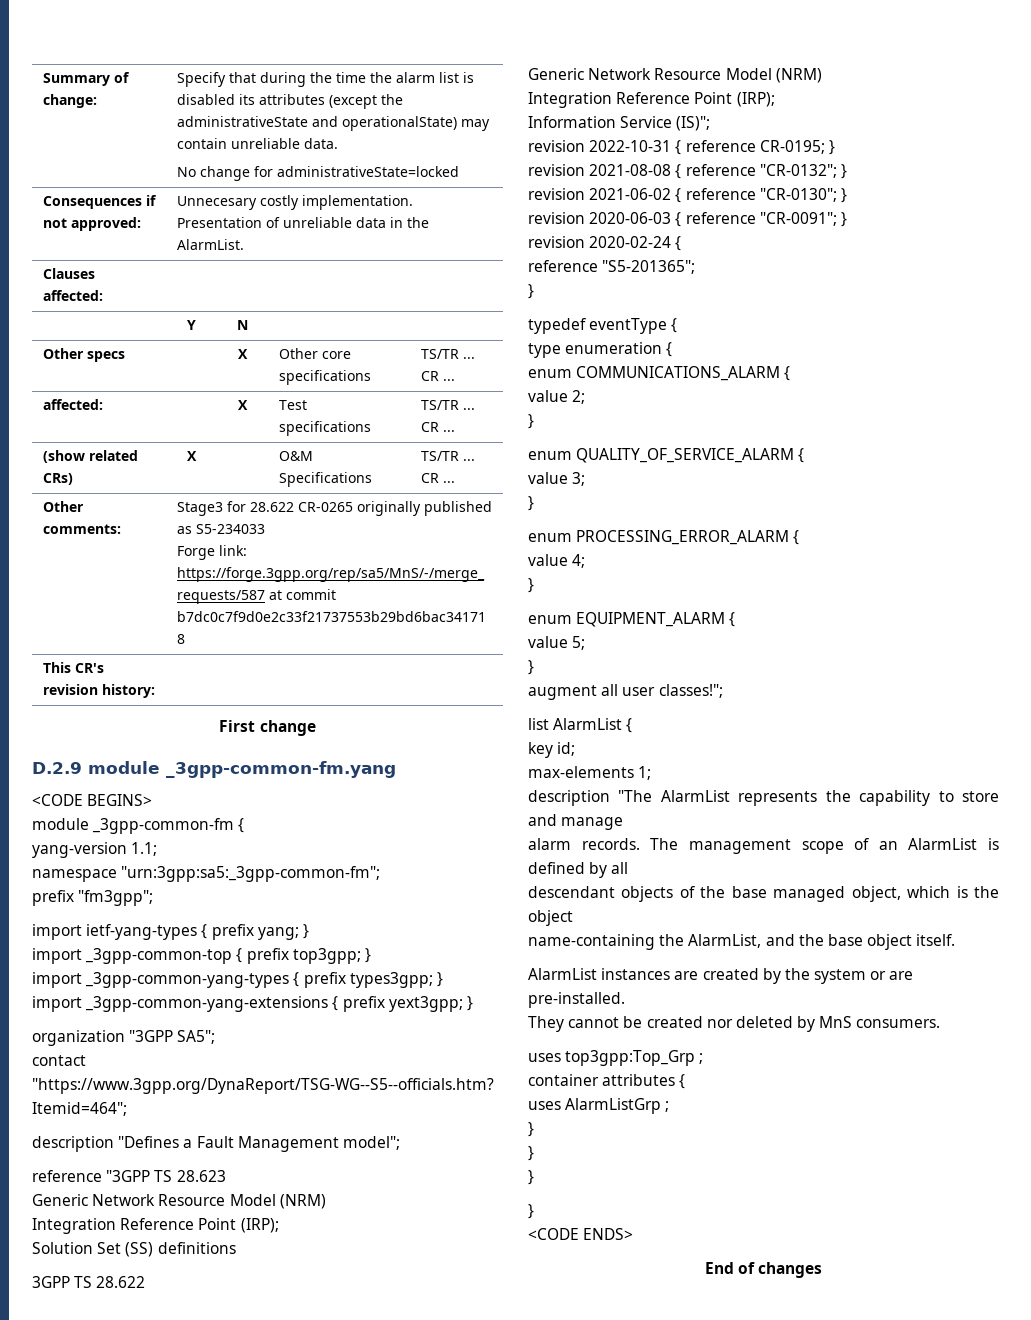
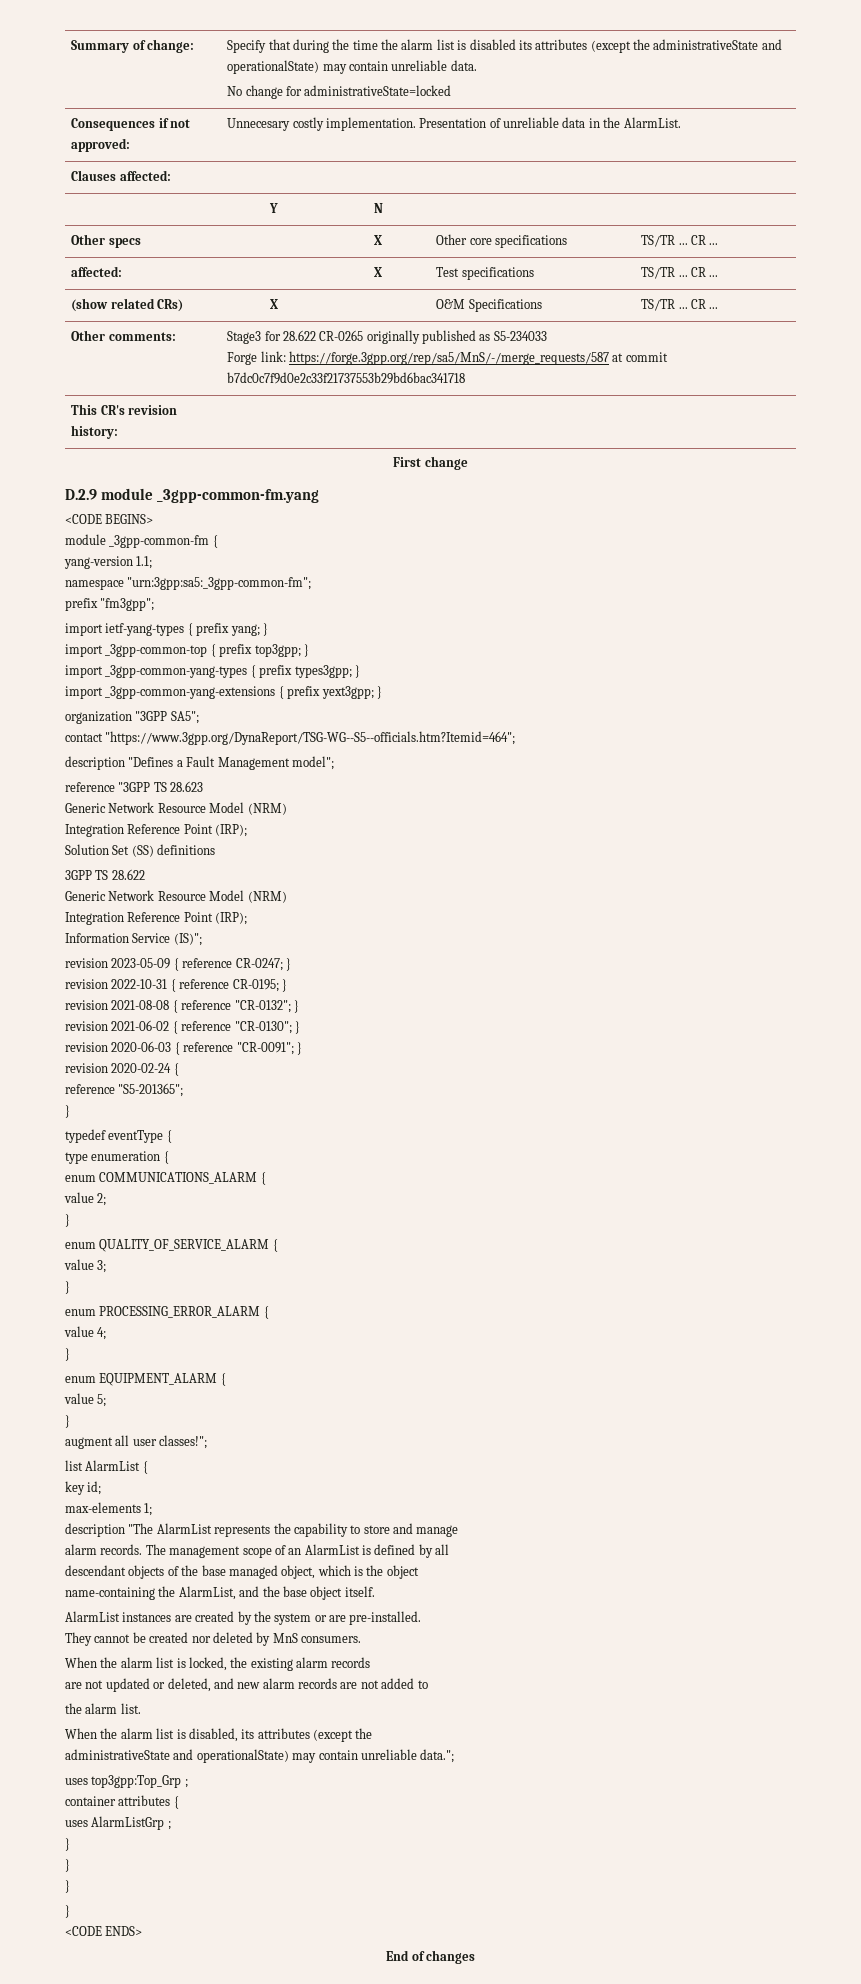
(711, 123) none -> [65,958,291,971] // revision 2023-05-09 { reference CR-0247; }
(941, 1023) none -> [65,1657,371,1671] [65,1678,428,1692] [65,1703,141,1714] [65,1728,373,1742] [65,1749,455,1763] // When the alarm list is locked, the existing alarm records // are not updated or deleted, and new alarm records are not added to // the alarm list. // When the alarm list is disabled, its attributes (except the // administrativeState and operationalState) may contain unreliable data.";

